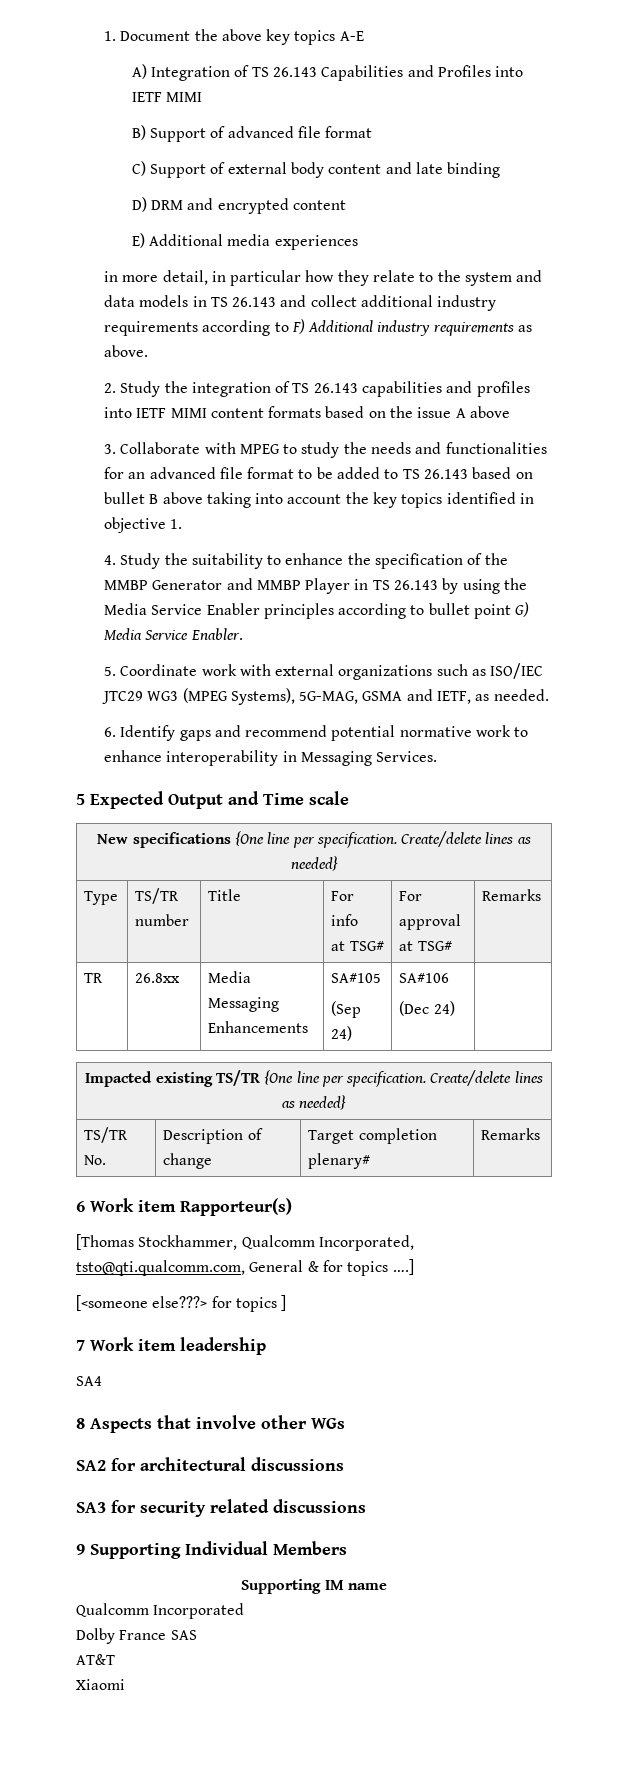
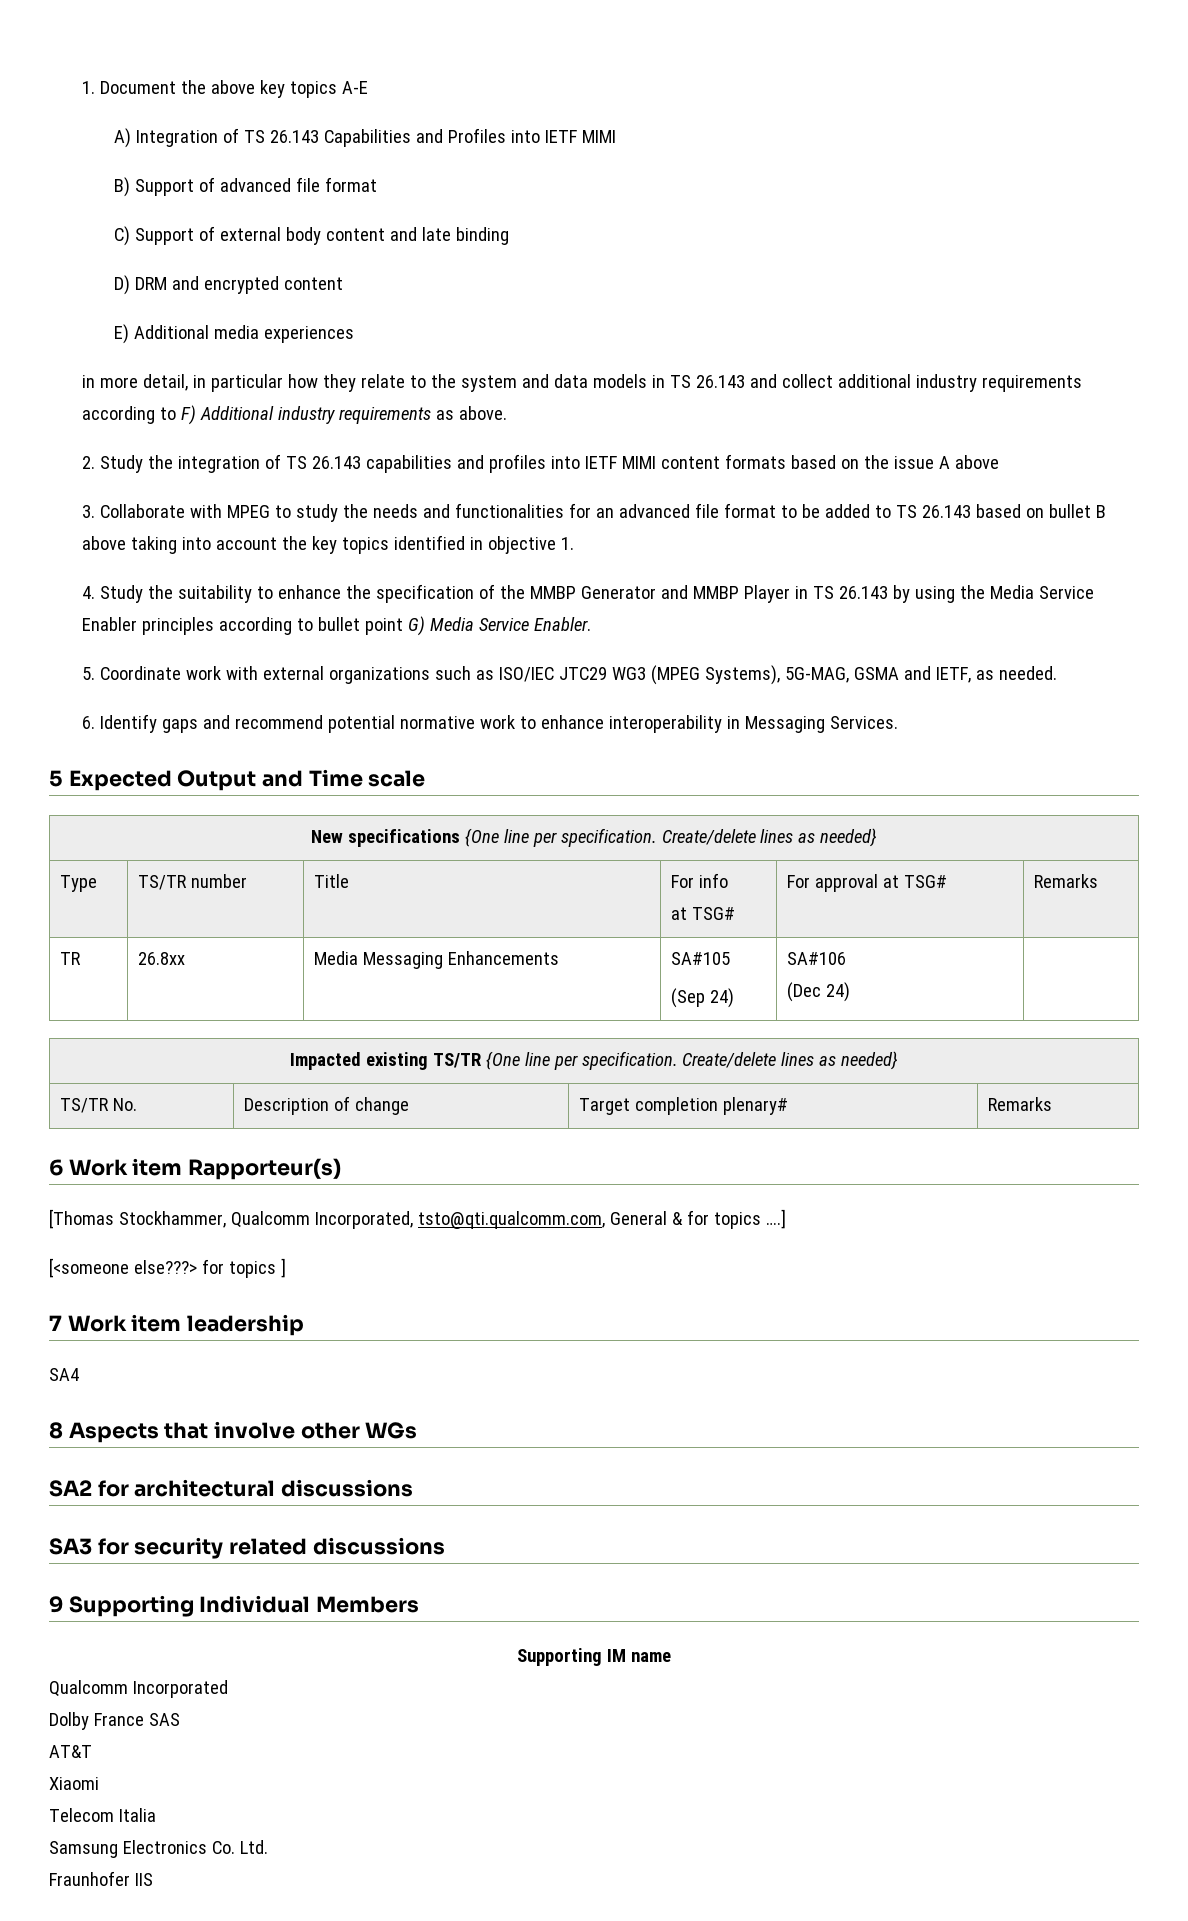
(125, 1684) none -> [49,1808,156,1822] [49,1840,268,1858] [49,1871,153,1886] // Telecom Italia // Samsung Electronics Co. Ltd. // Fraunhofer IIS

